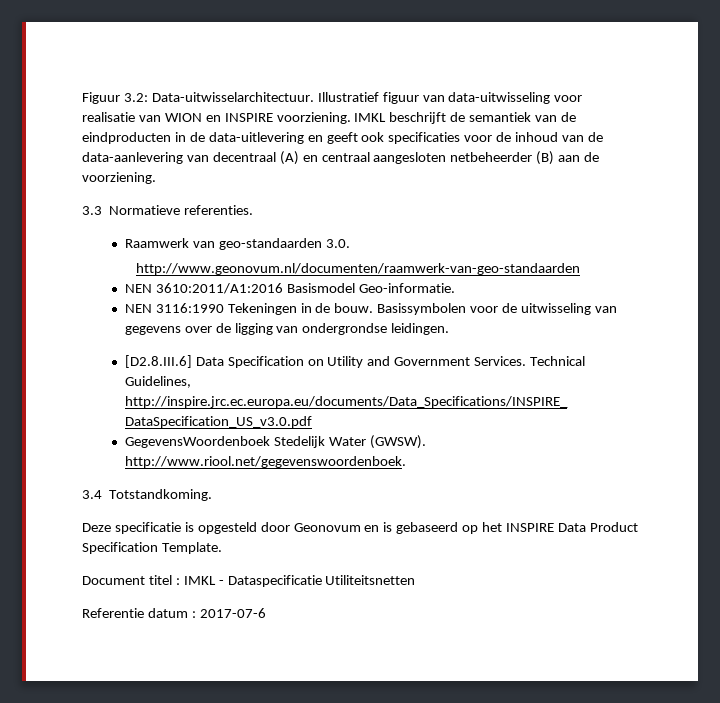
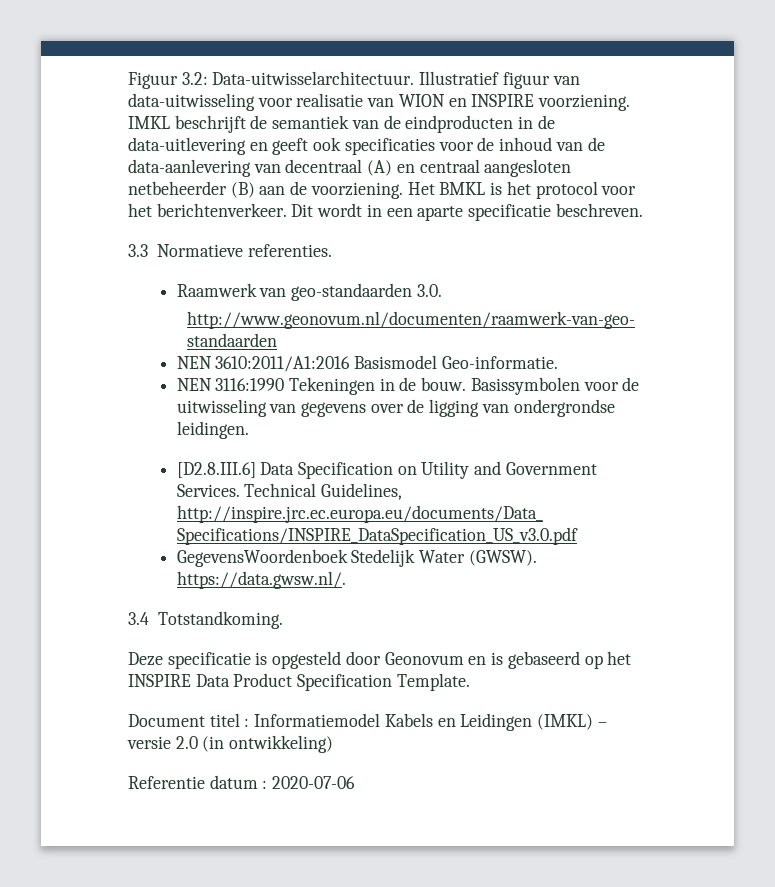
(156, 178) none -> [407,181,637,199] [128,203,643,221] Het BMKL is het protocol voor het berichtenverkeer. Dit wordt in een aparte specificatie beschreven.
[124,456,406,468] http://www.riool.net/gegevenswoordenboek. -> [176,571,346,589] https://data.gwsw.nl/.
[183,575,416,587] IMKL - Dataspecificatie Utiliteitsnetten -> [254,713,607,731] [127,735,334,753] Informatiemodel Kabels en Leidingen (IMKL) – versie 2.0 (in ontwikkeling)
[199,608,266,618] 2017-07-6 -> [272,776,356,789] 2020-07-06

